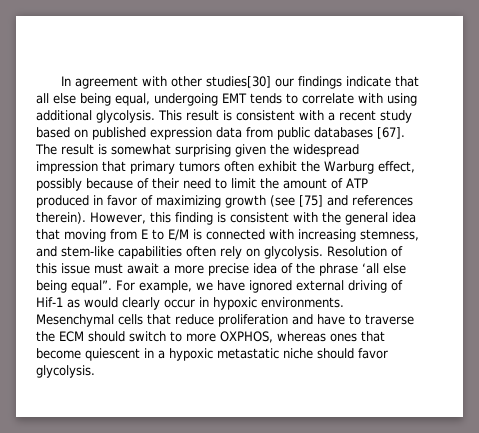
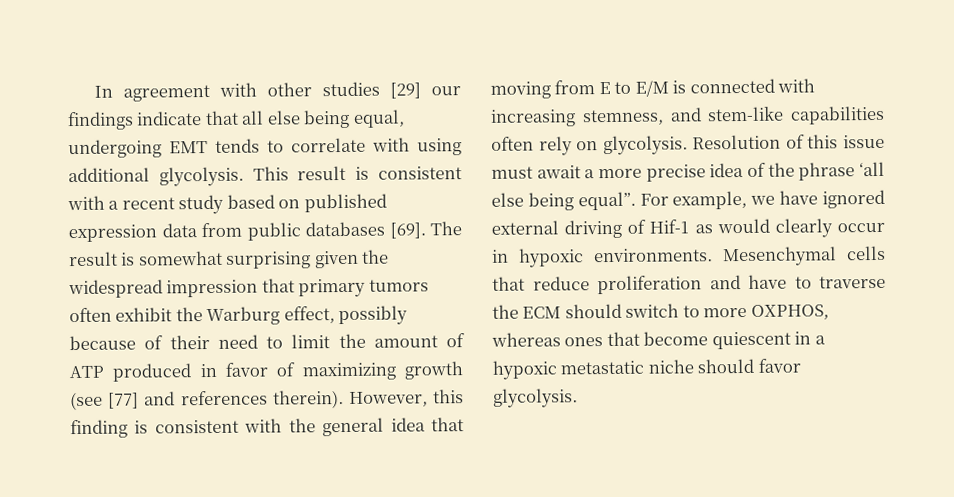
[205,76,271,88] studies[30] -> [322,81,422,99] studies [29]
[377,127,405,139] [67]. -> [389,222,426,239] [69].
[299,195,323,207] [75] -> [108,392,140,409] [77]

